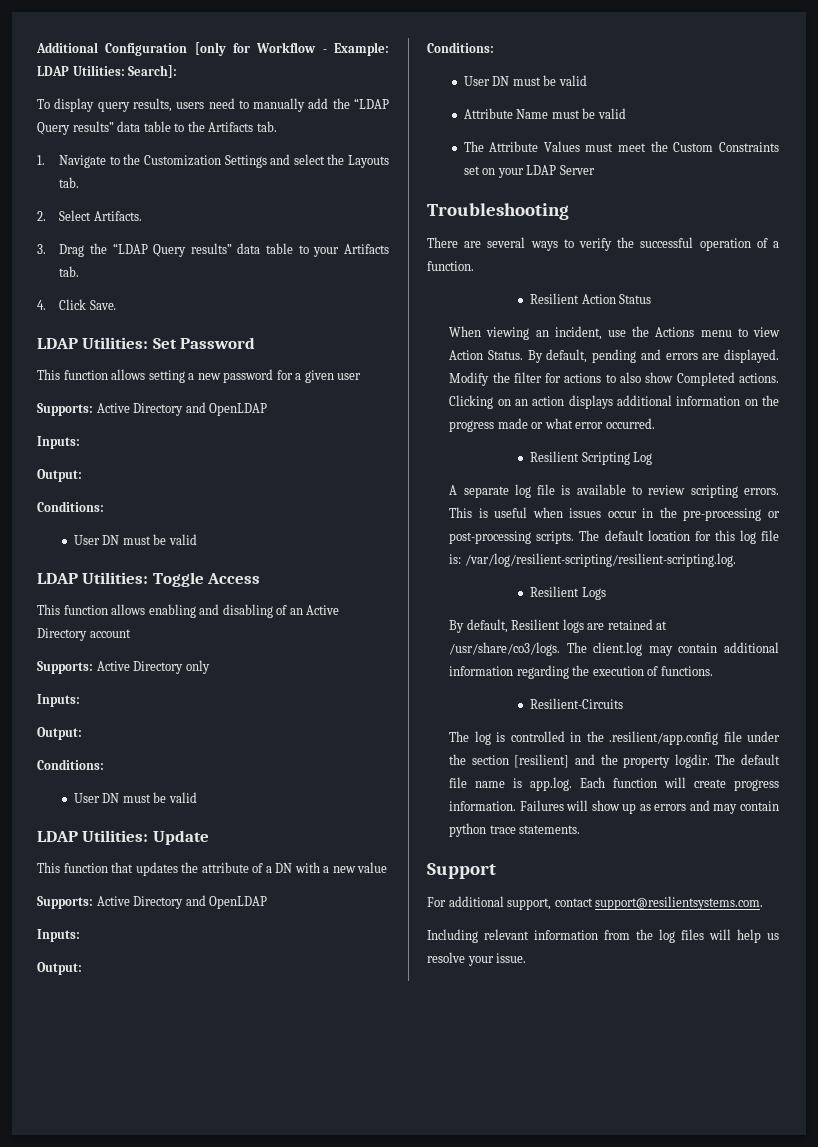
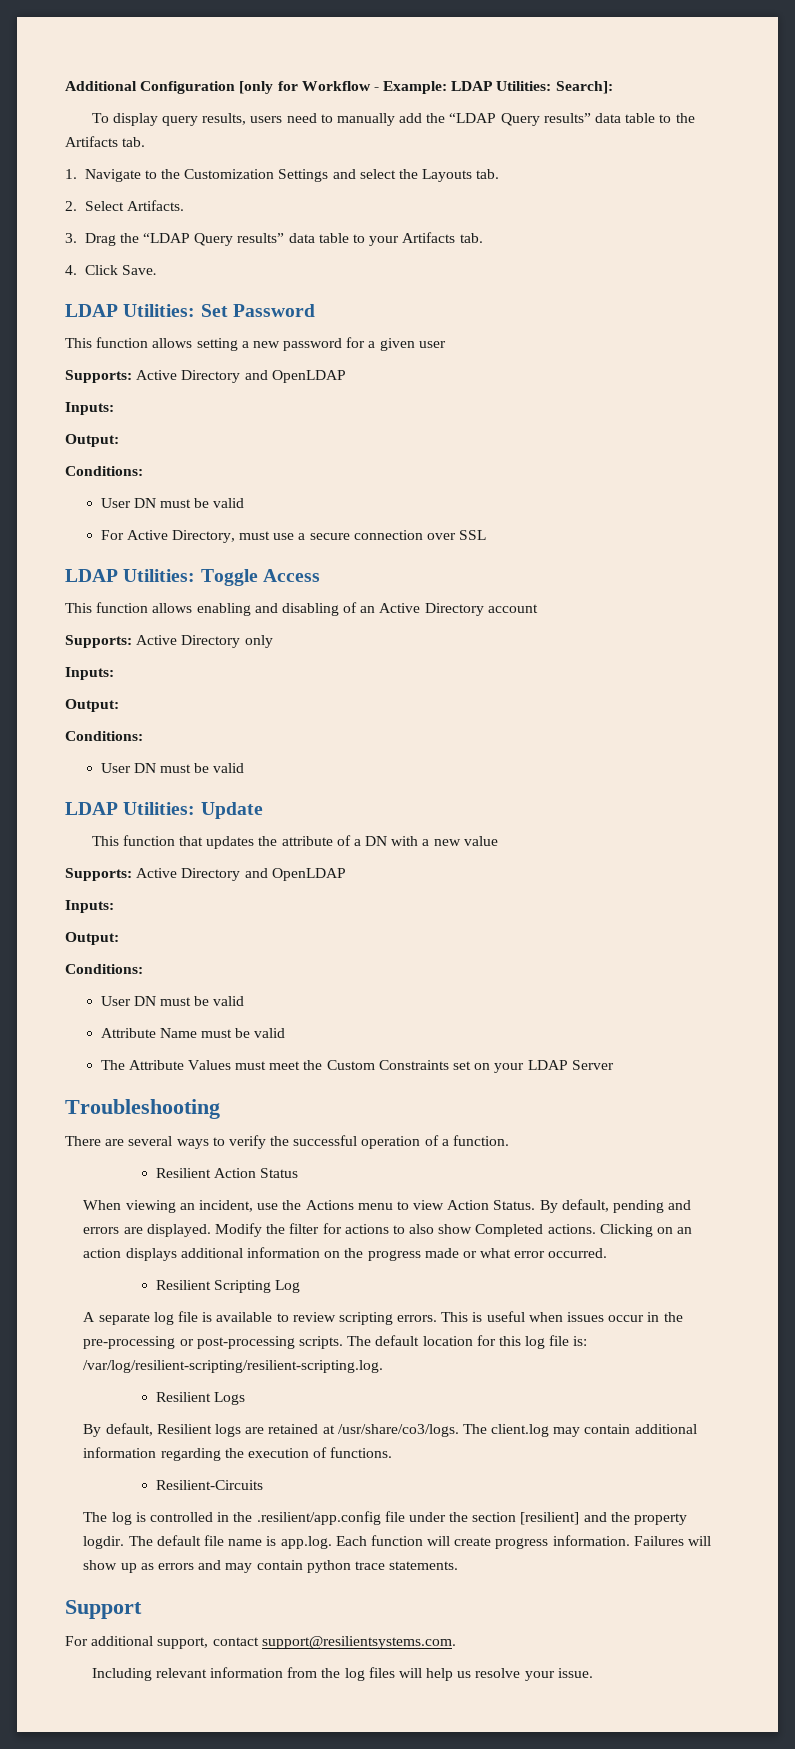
(197, 539) none -> [100,530,487,543] // For Active Directory, must use a secure connection over SSL

